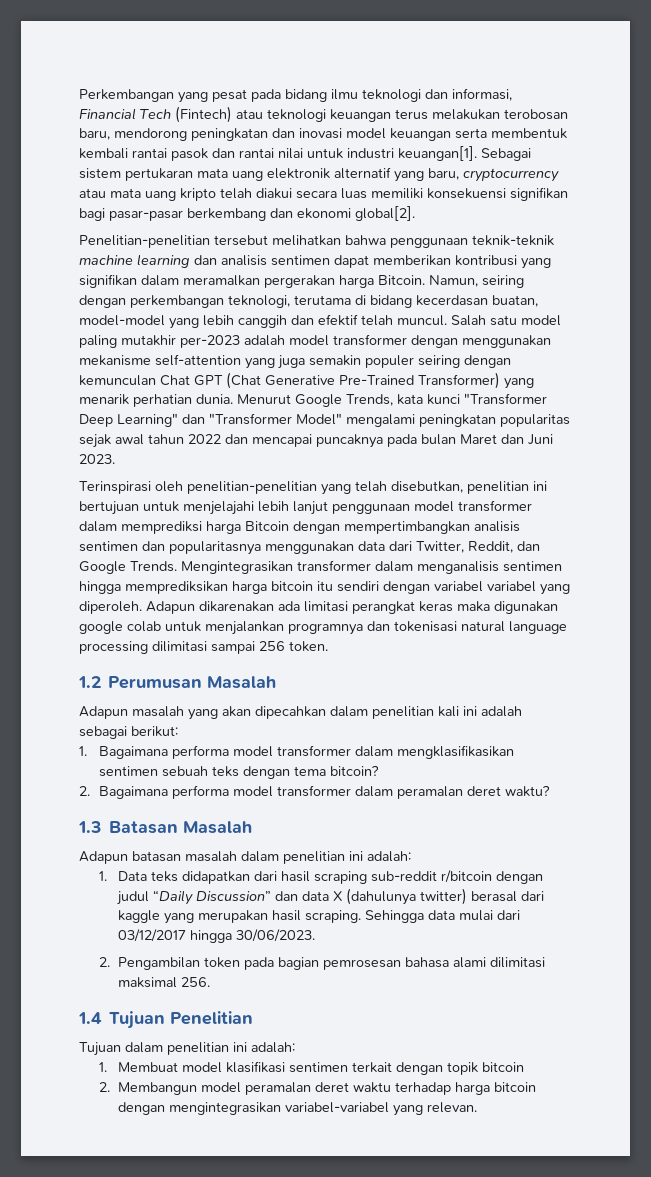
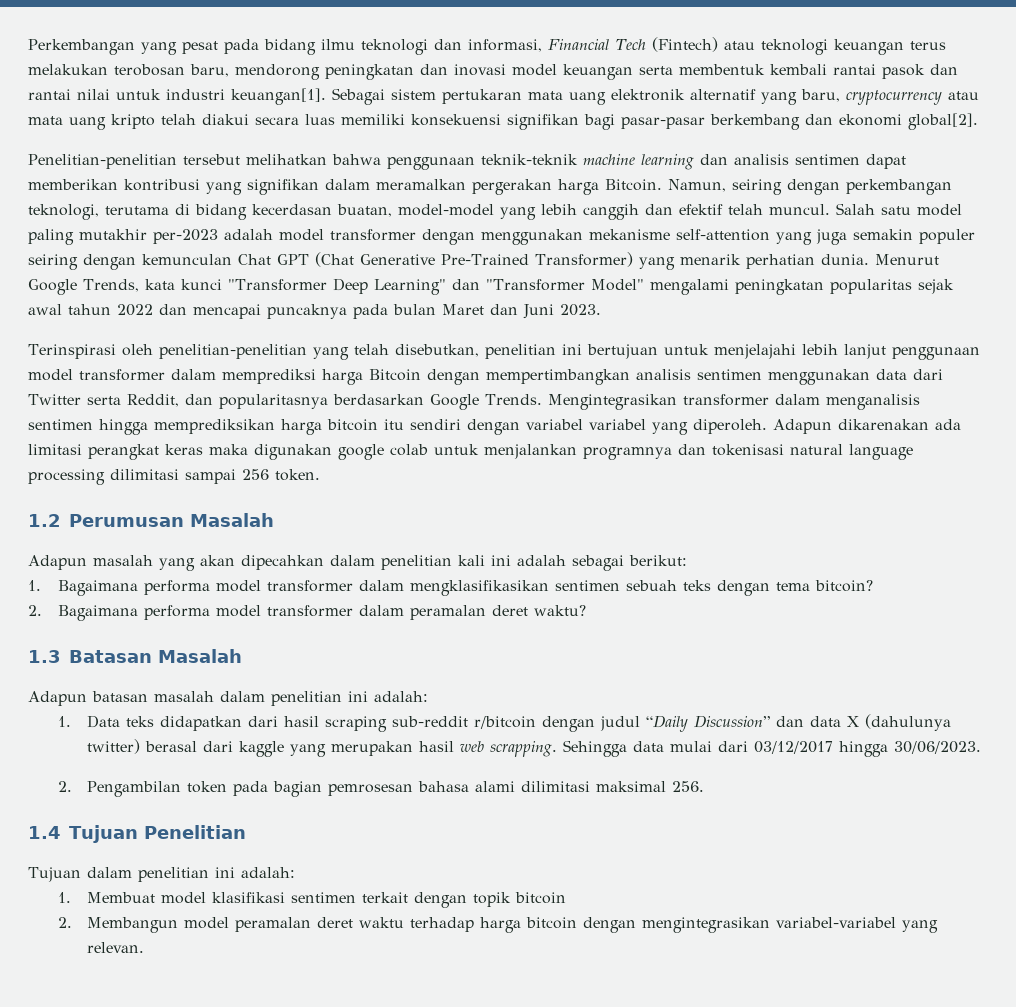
[142,541,261,555] dan popularitasnya -> (762, 374) none
[416,541,540,553] Twitter, Reddit, dan -> [28,394,424,409] Twitter serta Reddit, dan popularitasnya berdasarkan
[305,910,362,923] scraping. -> [460,741,558,757] web scrapping.

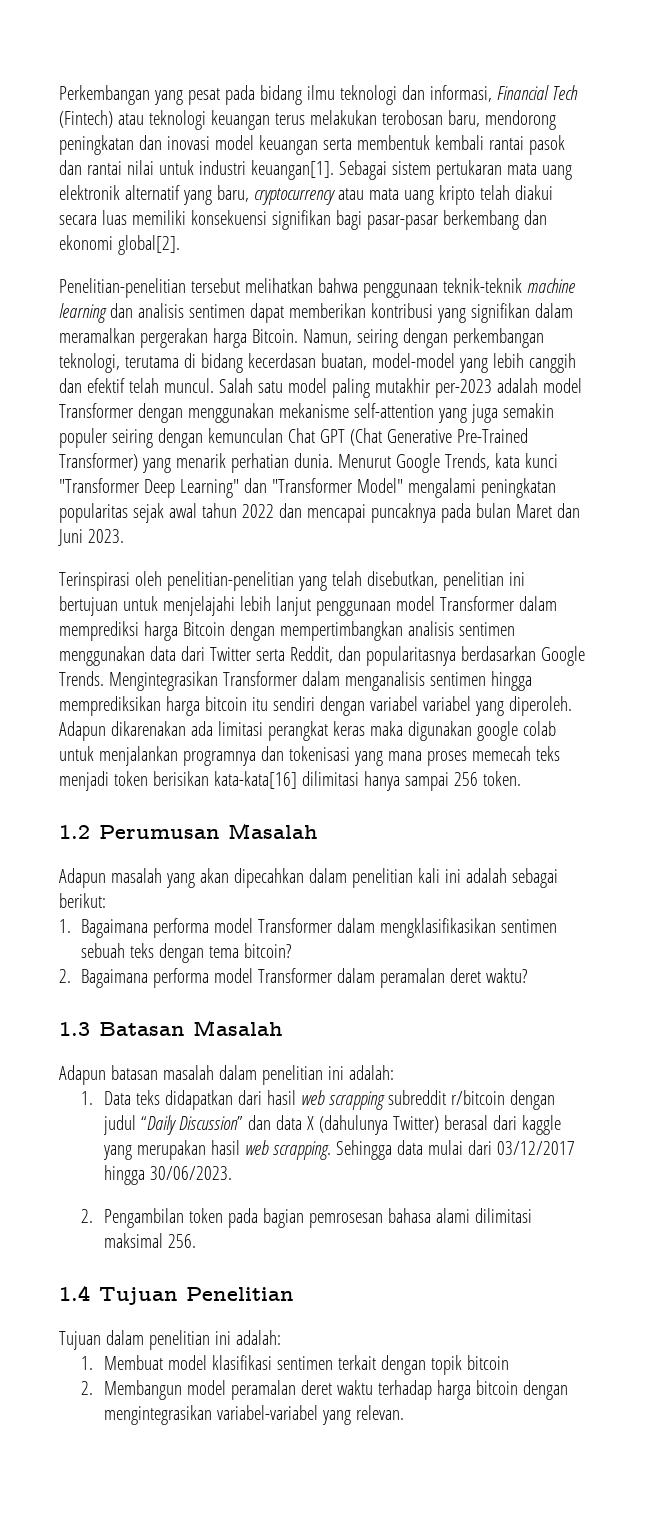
[330,229,416,241] transformer -> [59,403,134,418] Transformer
[79,369,165,381] transformer -> [439,596,515,611] Transformer
[682,394,769,406] transformer -> [222,671,298,686] Transformer
[790,444,913,460] [28,469,179,485] natural language processing dilimitasi -> [353,746,560,766] [59,771,400,791] yang mana proses memecah teks menjadi token berisikan kata-kata[16] dilimitasi hanya
[266,580,353,592] transformer -> [258,918,334,933] Transformer
[266,605,353,617] transformer -> [258,968,334,983] Transformer
[325,716,469,732] scraping sub-reddit -> [300,1090,446,1110] web scrapping subreddit
[87,739,141,754] twitter) -> [392,1116,439,1133] Twitter)

